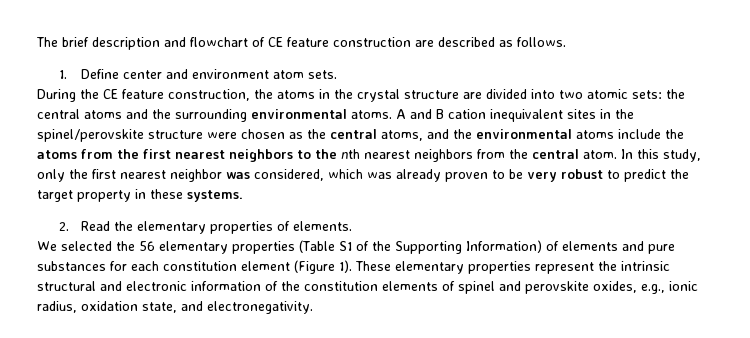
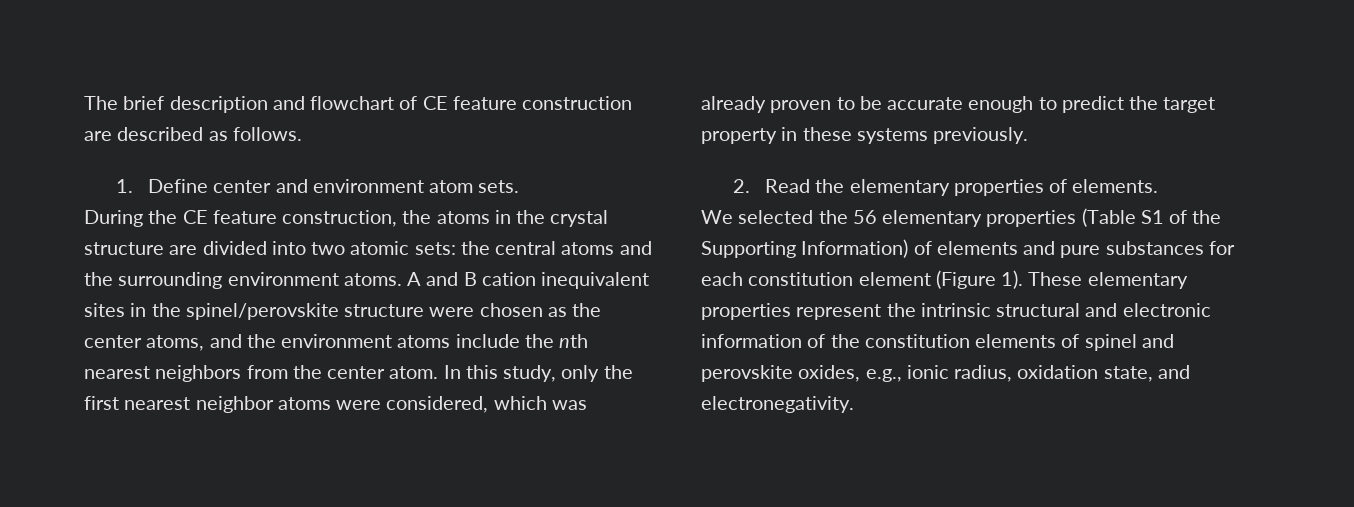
[251,109,347,119] environmental -> [227,272,339,286] environment
[330,129,377,139] central -> [84,335,142,348] center
[476,129,572,139] environmental -> [281,334,393,348] environment
[37,149,337,162] atoms from the first nearest neighbors to the -> (554, 341) none
[532,149,579,159] central -> [327,366,386,379] center
[226,172,250,179] was -> [277,397,382,410] atoms were
[527,169,603,182] very robust -> [887,96,1034,113] accurate enough
[187,190,243,202] systems. -> [856,127,1029,144] systems previously.

